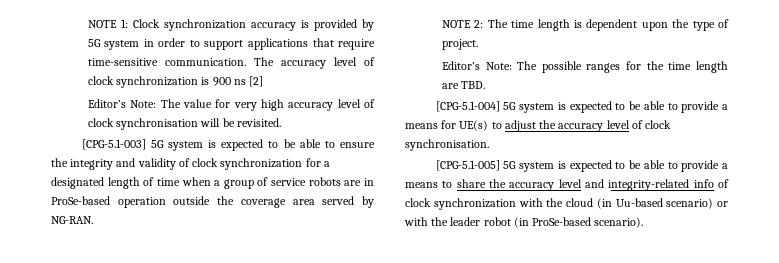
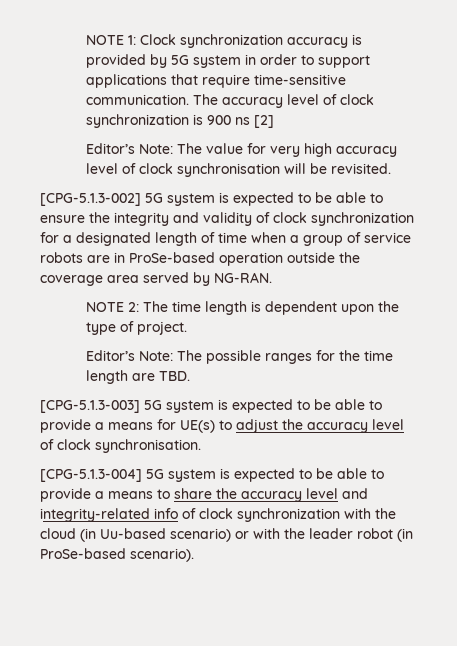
[81,139,146,150] [CPG-5.1-003] -> [40,193,141,206] [CPG-5.1.3-002]
[435,101,500,112] [CPG-5.1-004] -> [40,400,140,413] [CPG-5.1.3-003]
[435,160,500,171] [CPG-5.1-005] -> [40,469,142,482] [CPG-5.1.3-004]

